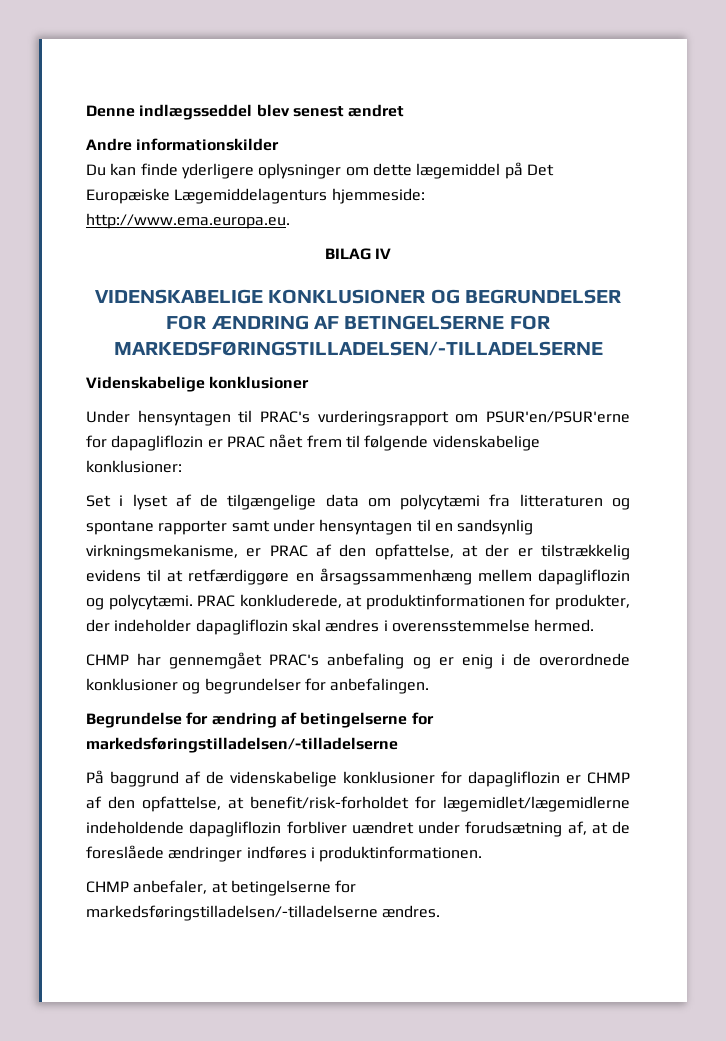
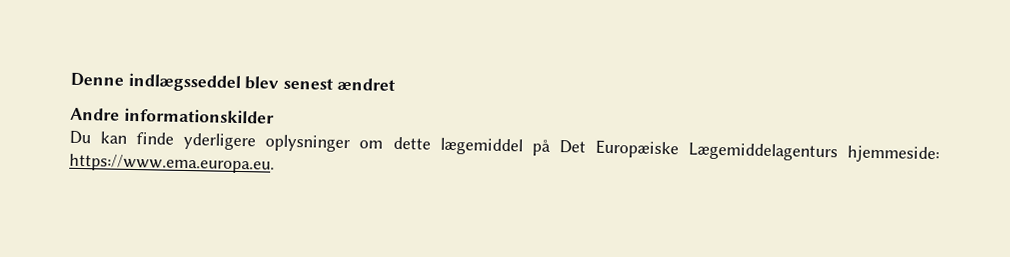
[86,213,290,229] [324,248,392,260] [94,289,622,304] [166,315,550,330] [113,341,603,356] [86,376,310,392] [86,410,631,426] [86,434,540,451] [86,460,182,473] [86,494,630,510] [86,519,534,535] [86,544,630,560] [86,568,630,585] [86,594,630,610] [86,619,595,635] [86,652,631,669] [86,678,430,694] [86,712,434,728] [86,737,398,753] [86,770,630,787] [86,796,630,812] [86,821,630,837] [86,845,483,862] [86,880,357,896] [86,905,441,921] http://www.ema.europa.eu. // BILAG IV // VIDENSKABELIGE KONKLUSIONER OG BEGRUNDELSER FOR ÆNDRING AF BETINGELSERNE FOR MARKEDSFØRINGSTILLADELSEN/-TILLADELSERNE // Videnskabelige konklusioner // Under hensyntagen til PRAC's vurderingsrapport om PSUR'en/PSUR'erne for dapagliflozin er PRAC nået frem til følgende videnskabelige konklusioner: // Set i lyset af de tilgængelige data om polycytæmi fra litteraturen og spontane rapporter samt under hensyntagen til en sandsynlig virkningsmekanisme, er PRAC af den opfattelse, at der er tilstrækkelig evidens til at retfærdiggøre en årsagssammenhæng mellem dapagliflozin og polycytæmi. PRAC konkluderede, at produktinformationen for produkter, der indeholder dapagliflozin skal ændres i overensstemmelse hermed. // CHMP har gennemgået PRAC's anbefaling og er enig i de overordnede konklusioner og begrundelser for anbefalingen. // Begrundelse for ændring af betingelserne for markedsføringstilladelsen/-tilladelserne // På baggrund af de videnskabelige konklusioner for dapagliflozin er CHMP af den opfattelse, at benefit/risk-forholdet for lægemidlet/lægemidlerne indeholdende dapagliflozin forbliver uændret under forudsætning af, at de foreslåede ændringer indføres i produktinformationen. // CHMP anbefaler, at betingelserne for markedsføringstilladelsen/-tilladelserne ændres. -> [69,153,275,174] https://www.ema.europa.eu.

